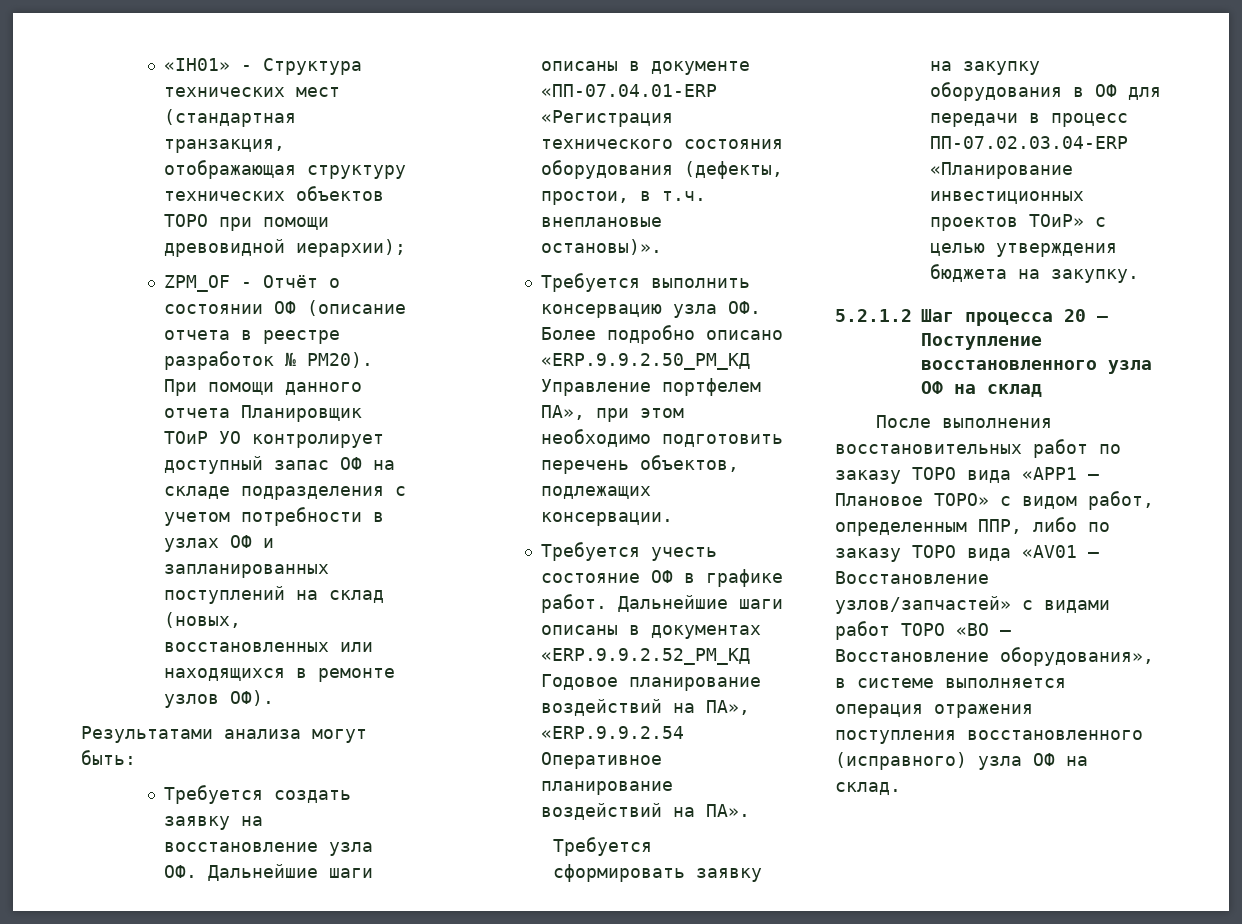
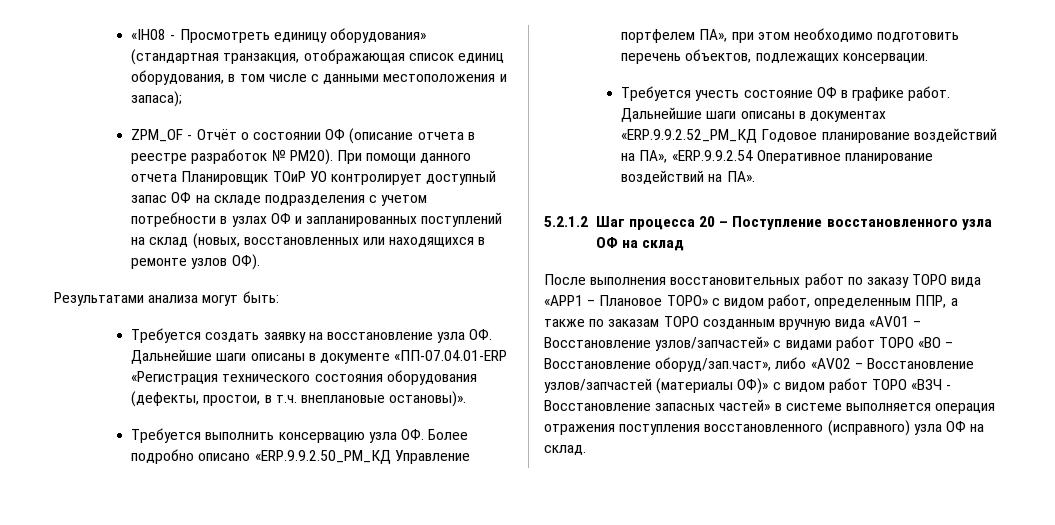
[164,58,363,75] [164,87,341,97] [164,109,297,127] [164,139,286,153] [164,160,407,179] [164,186,385,201] [164,214,330,231] [164,239,407,257] «IH01» - Структура технических мест (стандартная транзакция, отображающая структуру технических объектов ТОРО при помощи древовидной иерархии); -> [131,28,427,43] [131,49,505,65] [131,70,507,85] [131,91,183,107] «IH08 - Просмотреть единицу оборудования» (стандартная транзакция, отображающая список единиц оборудования, в том числе с данными местоположения и запаса);
[552,837,652,856] [552,864,762,882] [929,61,1040,75] [929,82,1161,101] [929,113,1128,127] [929,136,1128,149] [929,162,1073,179] [929,191,1084,204] [929,214,1106,231] [929,243,1117,257] [929,264,1139,283] // Требуется сформировать заявку на закупку оборудования в ОФ для передачи в процесс ПП-07.02.03.04-ERP «Планирование инвестиционных проектов ТОиР» с целью утверждения бюджета на закупку. -> (755, 176) none
[1033,517,1110,532] [835,545,956,562] либо по заказу ТОРО -> [950,298,958,306] [544,316,831,330] а также по заказам ТОРО созданным вручную
[1000,647,1154,666] оборудования», -> [655,357,974,372] [544,378,952,394] [544,399,771,411] оборуд/зап.част», либо «AV02 – Восстановление узлов/запчастей (материалы ОФ)» с видом работ ТОРО «ВЗЧ - Восстановление запасных частей»

